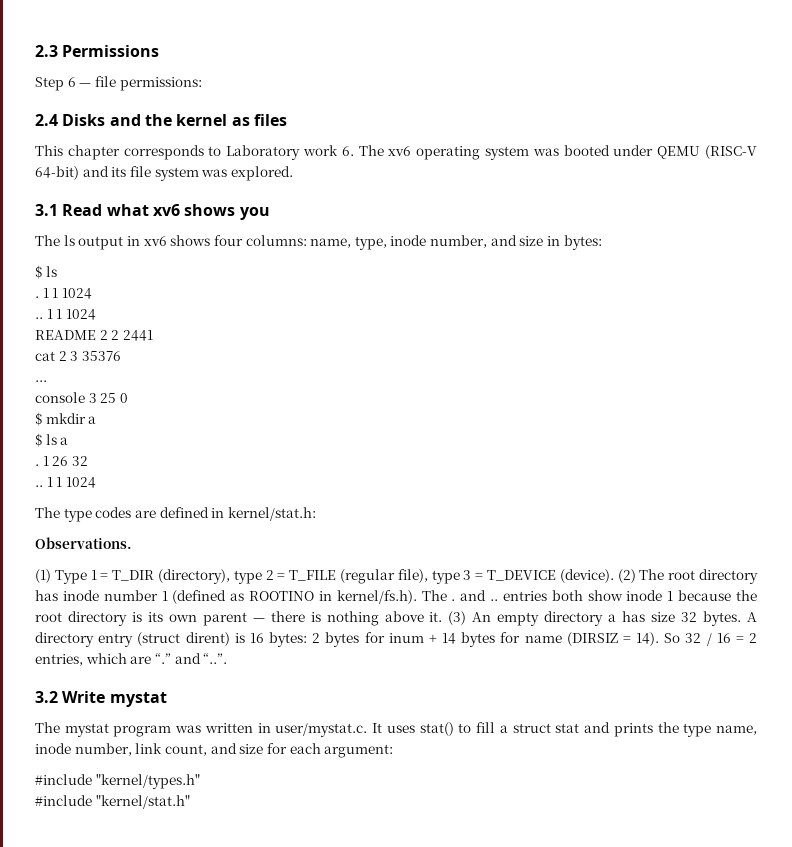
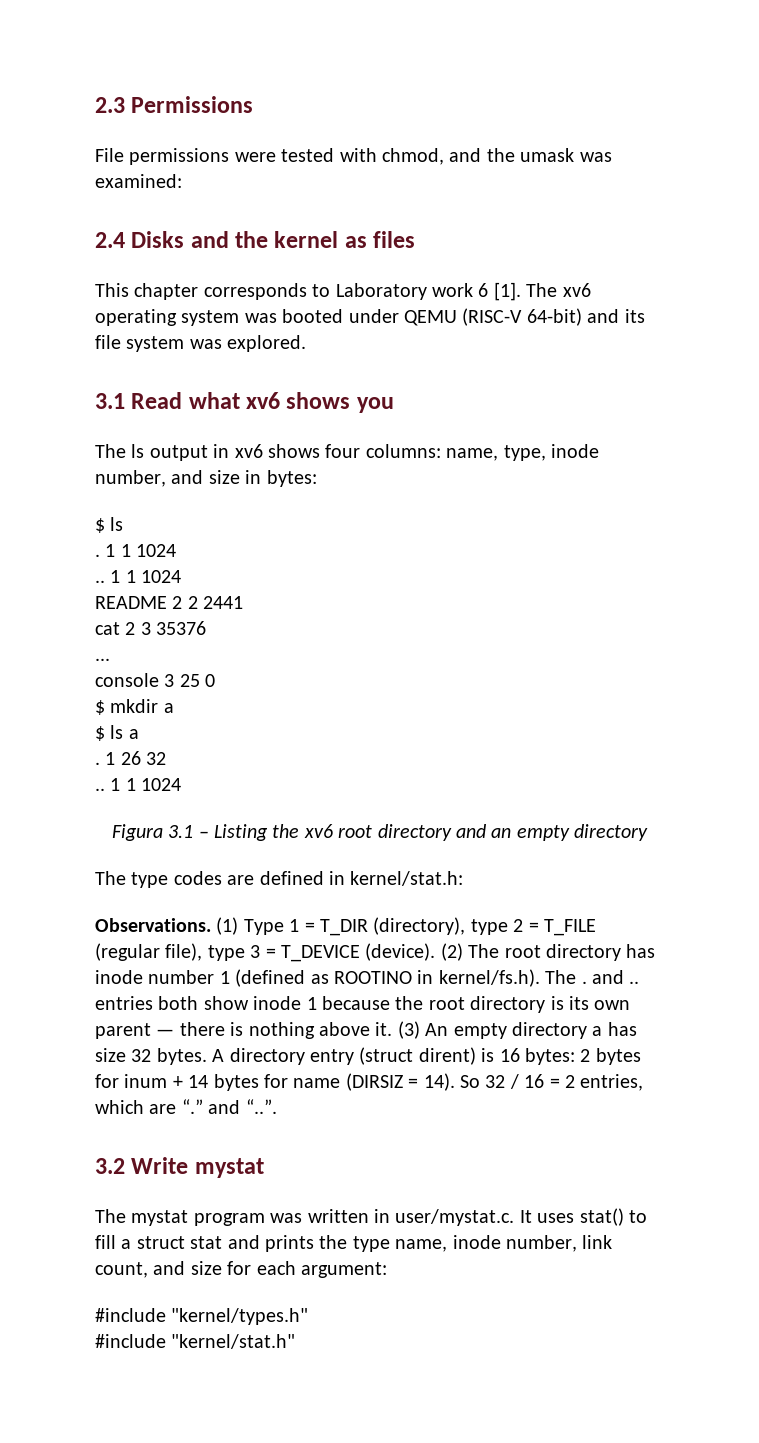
[35,76,202,91] Step 6 — file permissions: -> [95,148,612,165] [95,174,182,188] File permissions were tested with chmod, and the umask was examined:
[341,146,354,156] 6. -> [478,282,521,301] 6 [1].
(96, 482) none -> [111,824,649,841] // Figura 3.1 – Listing the xv6 root directory and an empty directory
(132, 543) // -> (211, 925) none

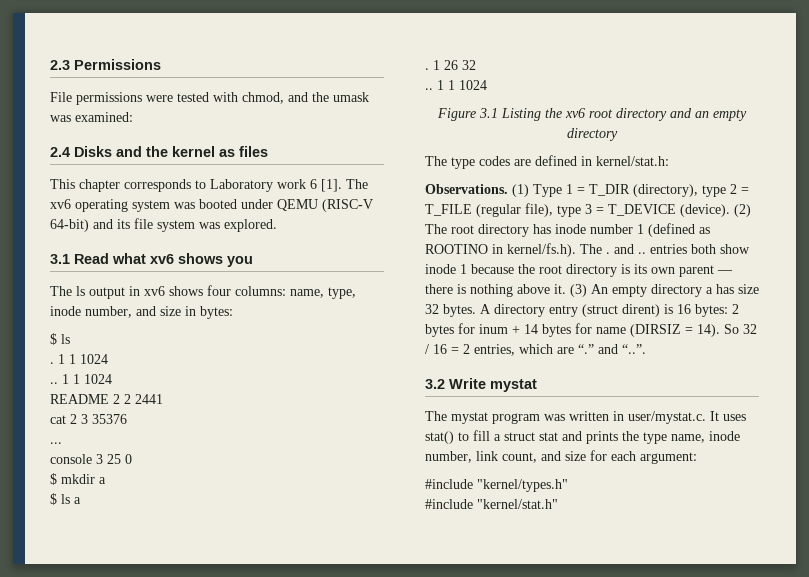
[111,824,209,841] Figura 3.1 – -> [437,108,498,121] Figure 3.1

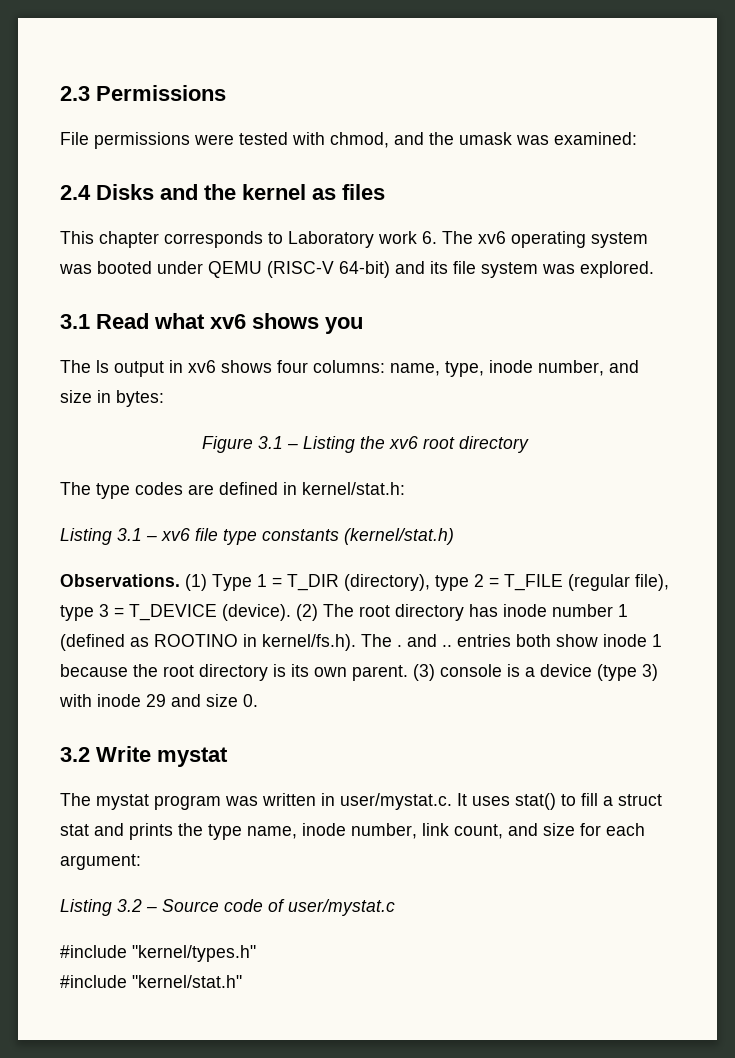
[310,179,342,192] 6 [1]. -> [422,231,437,244] 6.
[50,333,70,345] [50,354,108,364] [50,374,112,384] [50,394,163,404] [50,414,127,424] [50,442,62,444] [50,454,132,464] [50,473,106,485] [50,493,81,505] [425,60,476,70] [425,80,487,90] // $ ls // . 1 1 1024 // .. 1 1 1024 // README 2 2 2441 // cat 2 3 35376 // ... // console 3 25 0 // $ mkdir a // $ ls a // . 1 26 32 // .. 1 1 1024 -> (164, 398) none
(498, 113) none -> [286,444,298,449] –
[670,108,747,121] [567,128,618,141] and an empty directory -> (529, 444) none
(669, 161) none -> [60,528,454,545] // Listing 3.1 – xv6 file type constants (kernel/stat.h)
[679,265,733,277] [425,284,759,297] [425,304,739,317] [425,323,757,337] [425,344,646,356] parent — there is nothing above it. (3) An empty directory a has size 32 bytes. A directory entry (struct dirent) is 16 bytes: 2 bytes for inum + 14 bytes for name (DIRSIZ = 14). So 32 / 16 = 2 entries, which are “.” and “..”. -> [352,664,658,681] [59,694,258,707] parent. (3) console is a device (type 3) with inode 29 and size 0.
(697, 458) none -> [60,899,395,916] // Listing 3.2 – Source code of user/mystat.c

